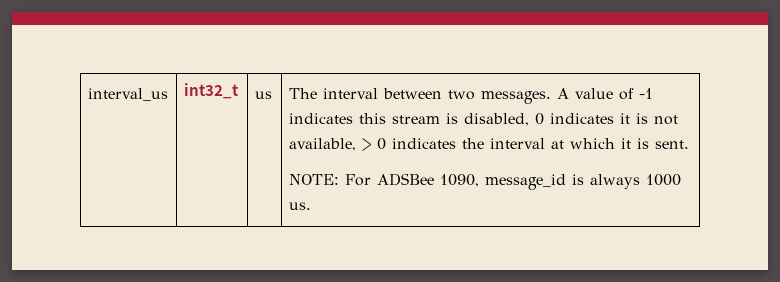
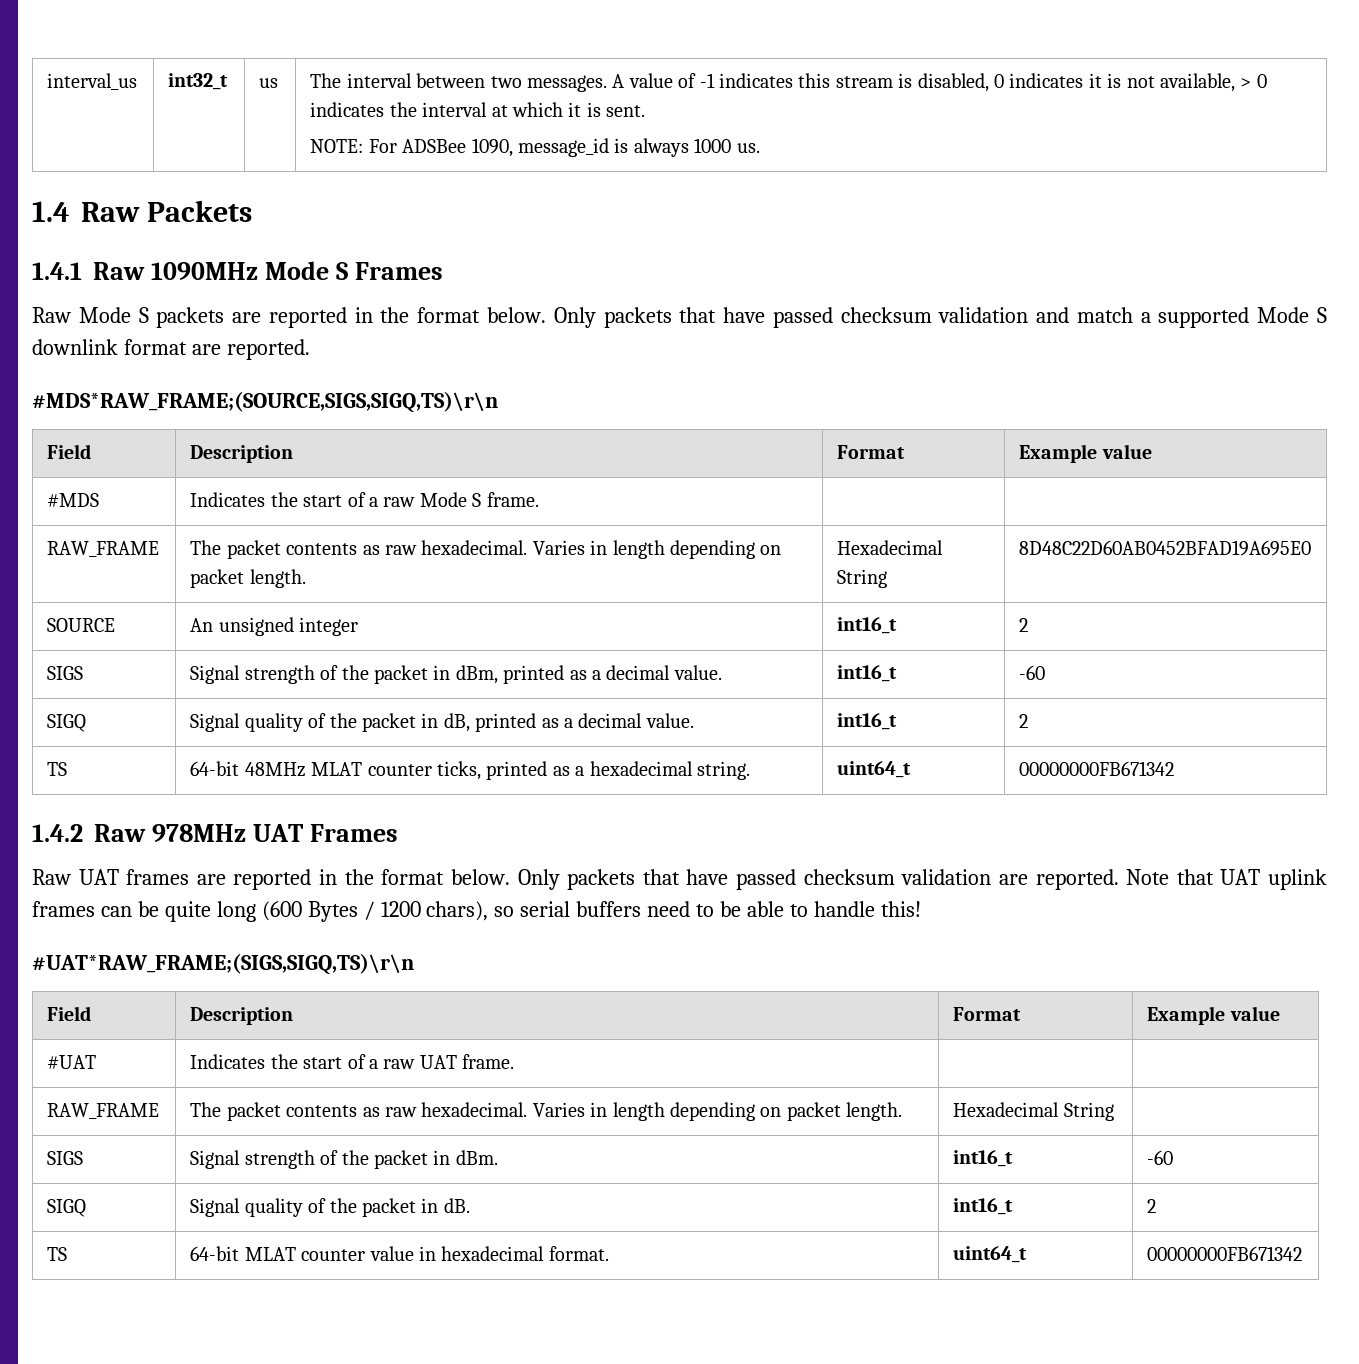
(311, 206) none -> [32,200,252,222] [32,261,443,280] [32,307,1327,328] [32,339,310,360] [32,391,498,413] [47,444,92,459] [190,445,294,463] [837,445,906,459] [1019,444,1152,463] [47,493,100,507] [190,492,539,507] [47,541,160,557] [190,540,782,559] [190,569,306,588] [837,540,944,555] [837,569,888,588] [1019,540,1312,556] [47,618,116,632] [190,617,359,636] [837,617,898,634] [1019,618,1029,632] [47,666,84,680] [190,665,722,684] [837,665,898,682] [1019,665,1046,680] [47,714,87,732] [190,713,694,732] [837,713,898,730] [1019,714,1029,728] [47,762,68,776] [190,761,750,780] [837,761,912,778] [1019,761,1175,776] [32,824,398,842] [32,869,1327,890] [32,901,921,922] [32,953,414,975] [47,1006,92,1021] [190,1007,294,1025] [953,1007,1022,1021] [1147,1006,1280,1025] [47,1055,97,1069] [190,1054,515,1069] [47,1103,160,1119] [190,1102,903,1121] [953,1102,1114,1121] [47,1151,84,1165] [190,1150,498,1169] [953,1150,1014,1167] [1147,1150,1174,1165] [47,1199,87,1217] [190,1198,470,1217] [953,1198,1014,1215] [1147,1199,1157,1213] [47,1247,68,1261] [190,1246,609,1261] [953,1246,1028,1263] [1147,1246,1303,1261] // 1.4 Raw Packets // 1.4.1 Raw 1090MHz Mode S Frames // Raw Mode S packets are reported in the format below. Only packets that have passed checksum validation and match a supported Mode S downlink format are reported. // #MDS*RAW_FRAME;(SOURCE,SIGS,SIGQ,TS)\r\n // Field | Description | Format | Example value // #MDS | Indicates the start of a raw Mode S frame. | | // RAW_FRAME | The packet contents as raw hexadecimal. Varies in length depending on packet length. | Hexadecimal String | 8D48C22D60AB0452BFAD19A695E0 // SOURCE | An unsigned integer | int16_t | 2 // SIGS | Signal strength of the packet in dBm, printed as a decimal value. | int16_t | -60 // SIGQ | Signal quality of the packet in dB, printed as a decimal value. | int16_t | 2 // TS | 64-bit 48MHz MLAT counter ticks, printed as a hexadecimal string. | uint64_t | 00000000FB671342 // 1.4.2 Raw 978MHz UAT Frames // Raw UAT frames are reported in the format below. Only packets that have passed checksum validation are reported. Note that UAT uplink frames can be quite long (600 Bytes / 1200 chars), so serial buffers need to be able to handle this! // #UAT*RAW_FRAME;(SIGS,SIGQ,TS)\r\n // Field | Description | Format | Example value // #UAT | Indicates the start of a raw UAT frame. | | // RAW_FRAME | The packet contents as raw hexadecimal. Varies in length depending on packet length. | Hexadecimal String | // SIGS | Signal strength of the packet in dBm. | int16_t | -60 // SIGQ | Signal quality of the packet in dB. | int16_t | 2 // TS | 64-bit MLAT counter value in hexadecimal format. | uint64_t | 00000000FB671342

